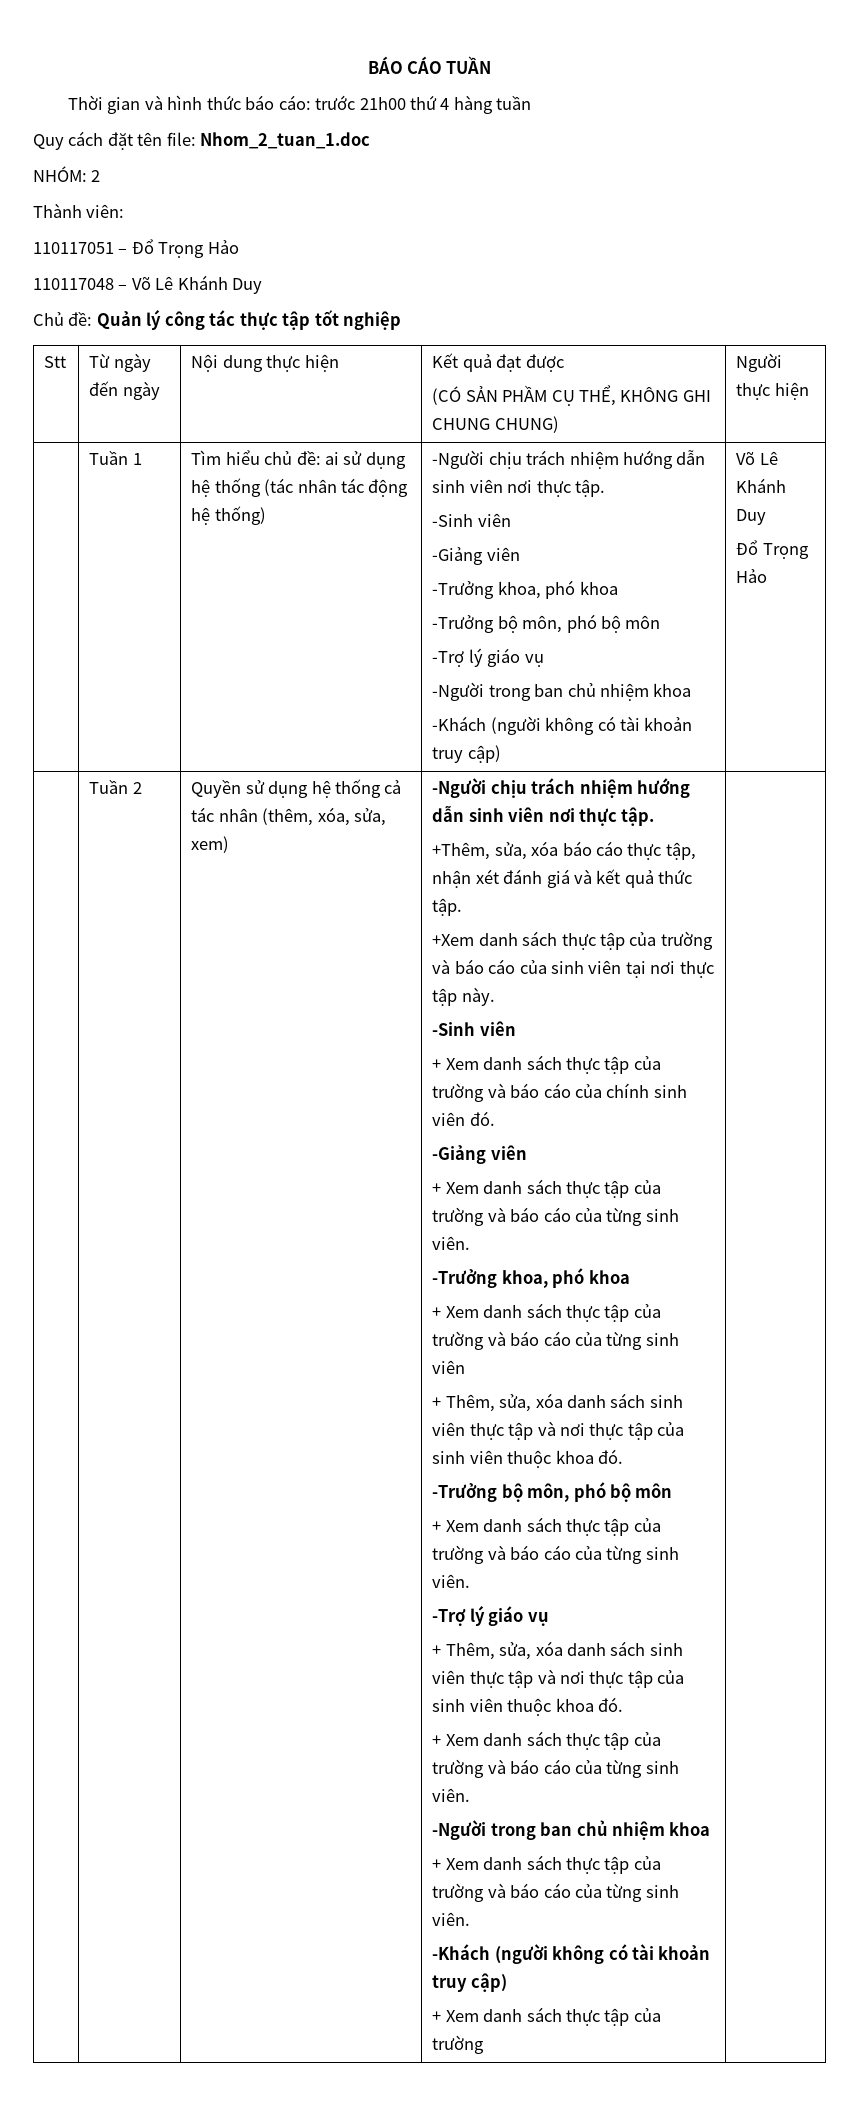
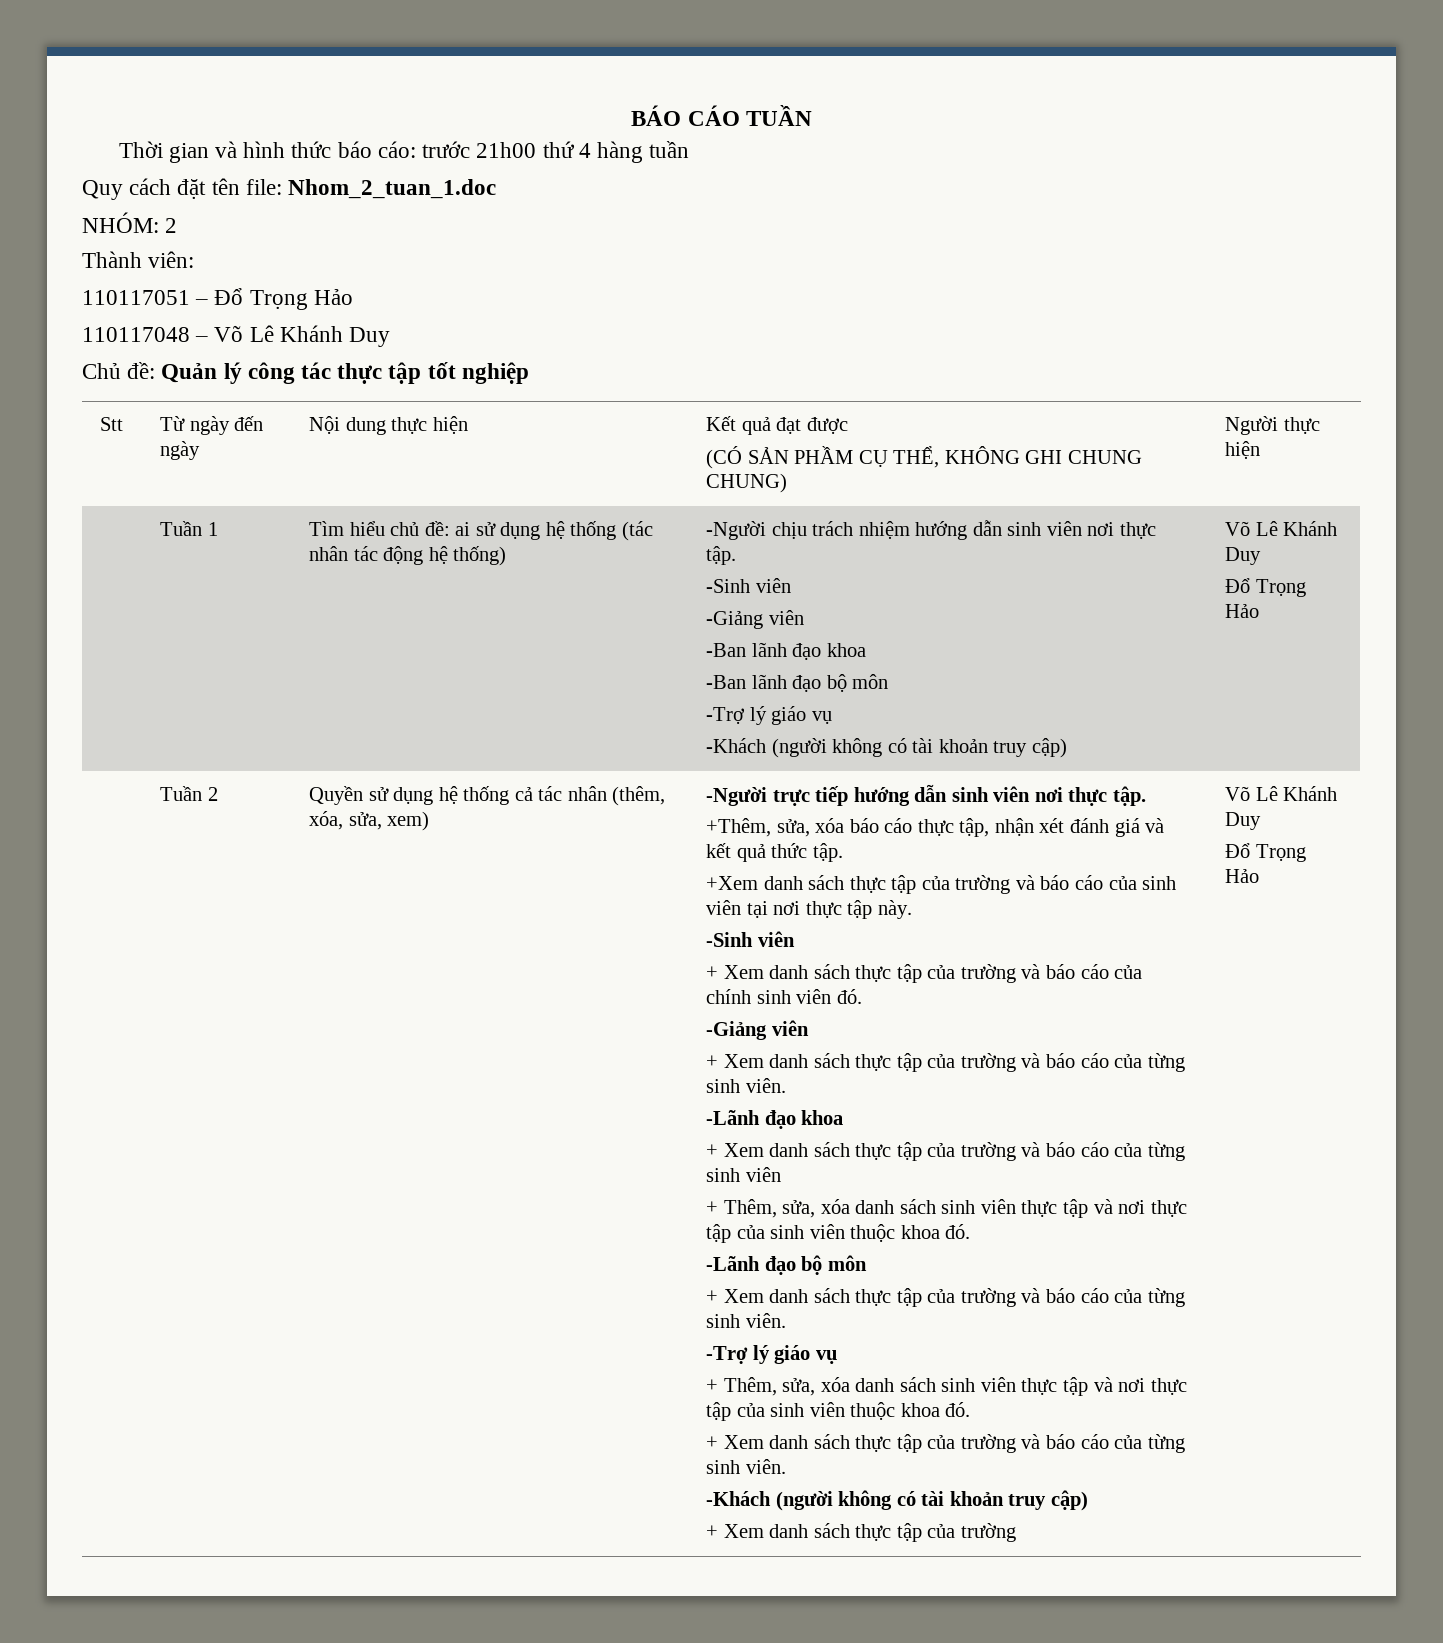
[432,580,618,599] [432,614,597,633] -Trưởng khoa, phó khoa // -Trưởng bộ môn, phó -> [706,642,866,660] [706,674,822,692] -Ban lãnh đạo khoa // -Ban lãnh đạo
[432,682,692,701] // -Người trong ban chủ nhiệm khoa -> (832, 717) none
[490,778,633,798] chịu trách nhiệm -> [772,786,849,806] trực tiếp
[432,1268,585,1288] -Trưởng khoa, phó -> [706,1110,796,1129] -Lãnh đạo
[432,1482,606,1502] -Trưởng bộ môn, phó -> [706,1256,796,1275] -Lãnh đạo
[432,1820,711,1840] [432,1855,661,1874] [432,1883,679,1902] [432,1912,471,1926] // -Người trong ban chủ nhiệm khoa // + Xem danh sách thực tập của trường và báo cáo của từng sinh viên. -> (786, 1466) none
(485, 2044) none -> [1225,786,1338,801] [1225,812,1262,830] [1225,843,1306,862] [1225,869,1260,883] Võ Lê Khánh Duy // Đổ Trọng Hảo

